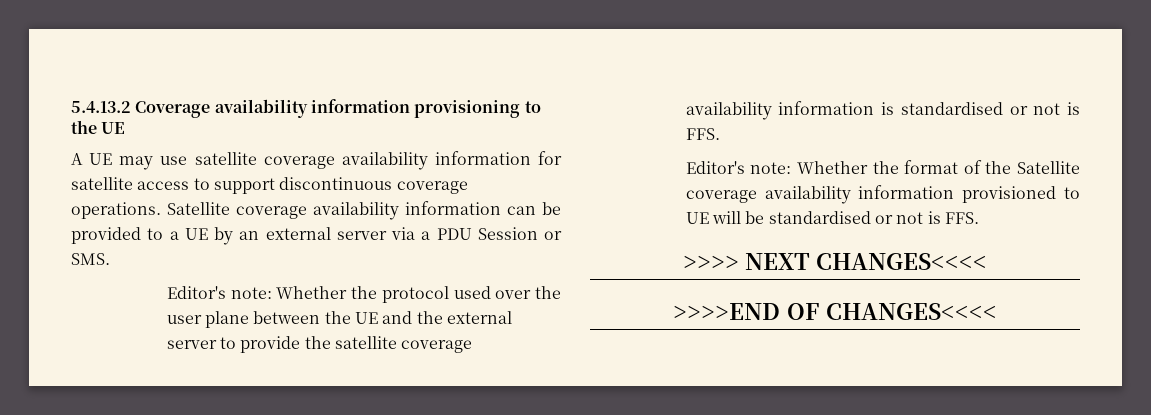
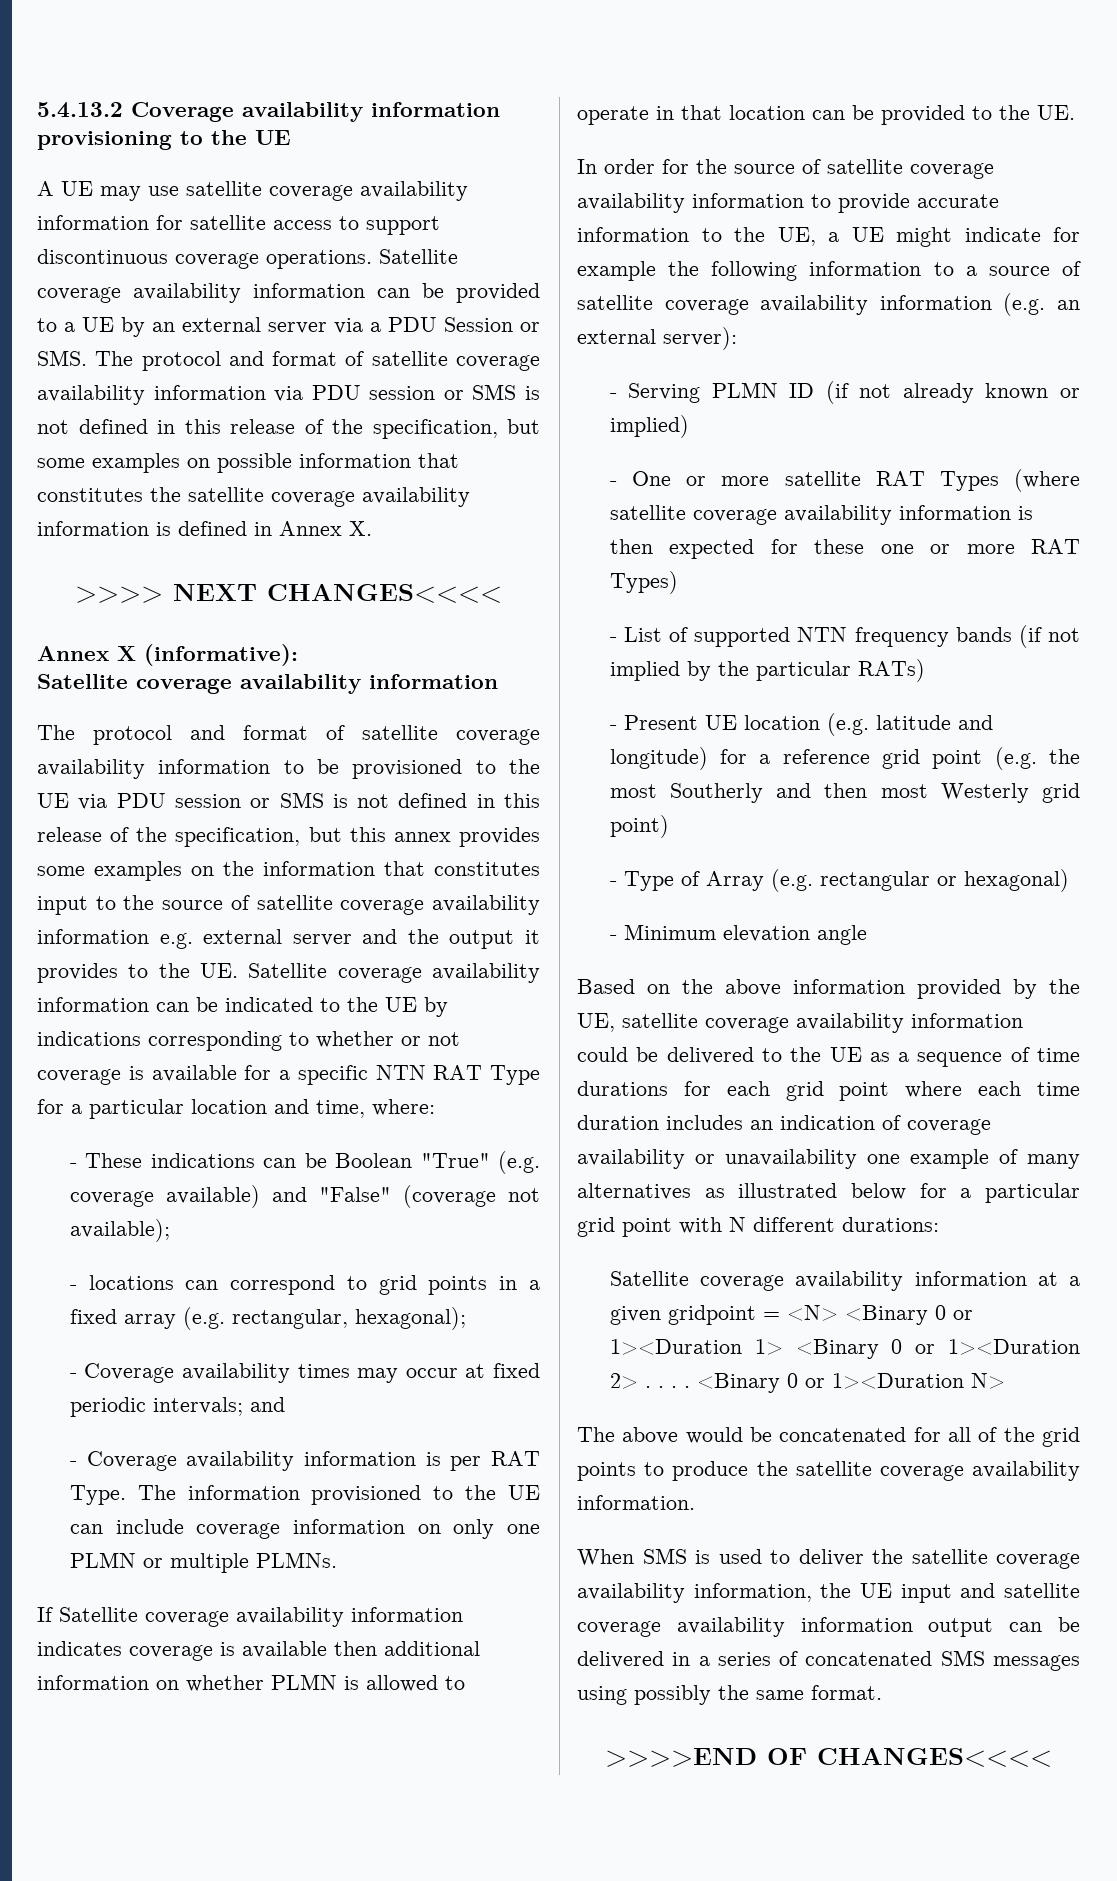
[166,286,561,303] [166,311,512,328] [166,336,301,353] // Editor's note: Whether the protocol used over the user plane between the UE and the external server to provide -> [95,351,540,371] [37,384,540,405] [37,419,540,439] [37,453,459,473] [37,488,143,502] The protocol and format of satellite coverage availability information via PDU session or SMS is not defined in this release of the specification, but some examples on possible information that constitutes
[900,102,1080,115] [685,128,720,140] [685,160,1080,174] [685,185,1080,204] [685,211,979,224] [682,253,988,270] standardised or not is FFS. // Editor's note: Whether the format of the Satellite coverage availability information provisioned to UE will be standardised or not is FFS. // >>>> NEXT CHANGES<<<< -> [178,521,372,536] [75,584,502,603] [37,644,298,666] [37,674,498,694] [37,725,540,745] [37,759,540,779] [37,792,540,810] [37,827,541,847] [37,861,540,881] [37,895,540,915] [37,929,540,949] [37,963,540,983] [37,997,448,1017] [37,1031,460,1051] [37,1065,540,1085] [37,1099,435,1119] [69,1151,541,1174] [69,1185,540,1208] [69,1219,170,1242] [69,1275,540,1295] [69,1307,466,1330] [69,1363,540,1383] [69,1397,285,1417] [69,1451,541,1471] [69,1485,540,1505] [69,1519,540,1539] [69,1552,337,1573] [37,1607,463,1627] [37,1641,480,1661] [37,1674,465,1692] [577,105,1075,125] [577,159,994,179] [577,193,999,213] [577,227,1080,247] [577,261,1081,281] [577,293,1080,316] [577,327,737,350] [609,381,1080,404] [609,415,689,438] [609,469,1080,492] [609,505,1033,525] [609,539,1080,559] [609,571,678,594] [609,625,1080,648] [609,659,925,682] [609,713,993,736] [609,747,1080,770] [609,783,1080,803] [609,815,669,838] [609,869,1069,892] [609,924,867,945] [577,979,1080,999] [577,1013,1023,1033] [577,1047,1080,1067] [577,1081,1080,1101] [577,1115,991,1135] [577,1149,1080,1169] [577,1183,1080,1203] [577,1217,939,1237] [609,1271,1080,1291] [609,1305,973,1325] [609,1339,1080,1359] [609,1373,1005,1393] [577,1427,1080,1447] [577,1461,1080,1481] [577,1495,695,1510] [577,1548,1080,1569] [577,1583,1080,1603] [577,1617,1080,1637] [577,1650,1080,1671] [577,1685,882,1705] defined in Annex X. // >>>> NEXT CHANGES<<<< // Annex X (informative): // Satellite coverage availability information // The protocol and format of satellite coverage availability information to be provisioned to the UE via PDU session or SMS is not defined in this release of the specification, but this annex provides some examples on the information that constitutes input to the source of satellite coverage availability information e.g. external server and the output it provides to the UE. Satellite coverage availability information can be indicated to the UE by indications corresponding to whether or not coverage is available for a specific NTN RAT Type for a particular location and time, where: // - These indications can be Boolean "True" (e.g. coverage available) and "False" (coverage not available); // - locations can correspond to grid points in a fixed array (e.g. rectangular, hexagonal); // - Coverage availability times may occur at fixed periodic intervals; and // - Coverage availability information is per RAT Type. The information provisioned to the UE can include coverage information on only one PLMN or multiple PLMNs. // If Satellite coverage availability information indicates coverage is available then additional information on whether PLMN is allowed to operate in that location can be provided to the UE. // In order for the source of satellite coverage availability information to provide accurate information to the UE, a UE might indicate for example the following information to a source of satellite coverage availability information (e.g. an external server): // - Serving PLMN ID (if not already known or implied) // - One or more satellite RAT Types (where satellite coverage availability information is then expected for these one or more RAT Types) // - List of supported NTN frequency bands (if not implied by the particular RATs) // - Present UE location (e.g. latitude and longitude) for a reference grid point (e.g. the most Southerly and then most Westerly grid point) // - Type of Array (e.g. rectangular or hexagonal) // - Minimum elevation angle // Based on the above information provided by the UE, satellite coverage availability information could be delivered to the UE as a sequence of time durations for each grid point where each time duration includes an indication of coverage availability or unavailability one example of many alternatives as illustrated below for a particular grid point with N different durations: // Satellite coverage availability information at a given gridpoint = <N> <Binary 0 or 1><Duration 1> <Binary 0 or 1><Duration 2> . . . . <Binary 0 or 1><Duration N> // The above would be concatenated for all of the grid points to produce the satellite coverage availability information. // When SMS is used to deliver the satellite coverage availability information, the UE input and satellite coverage availability information output can be delivered in a series of concatenated SMS messages using possibly the same format.

